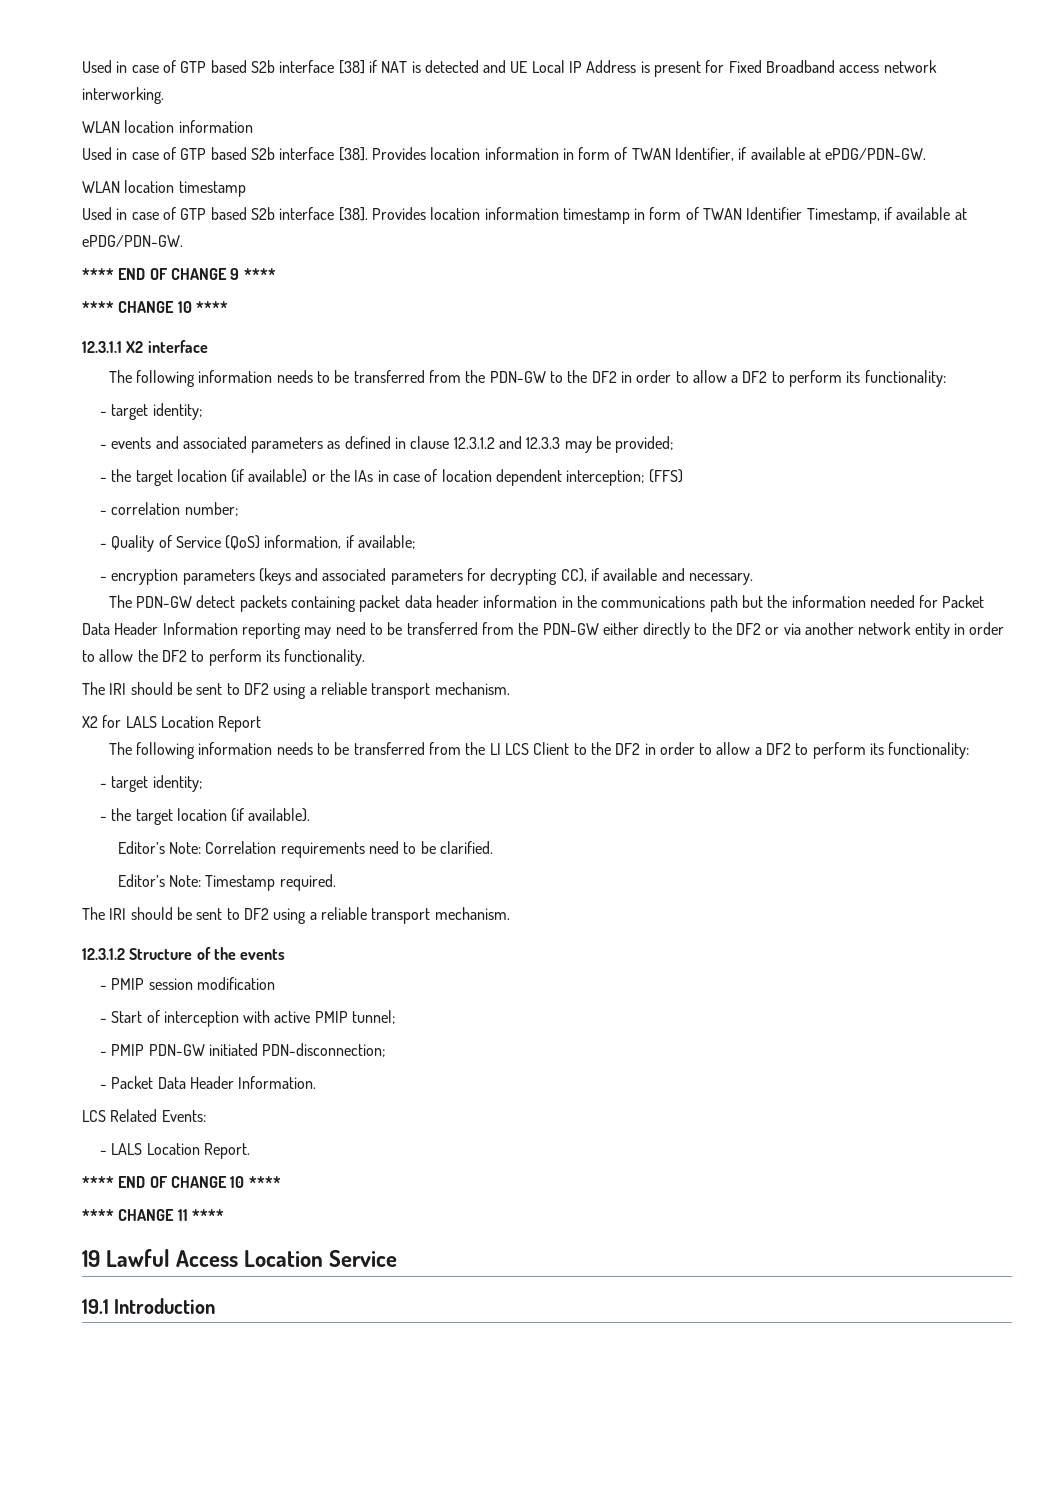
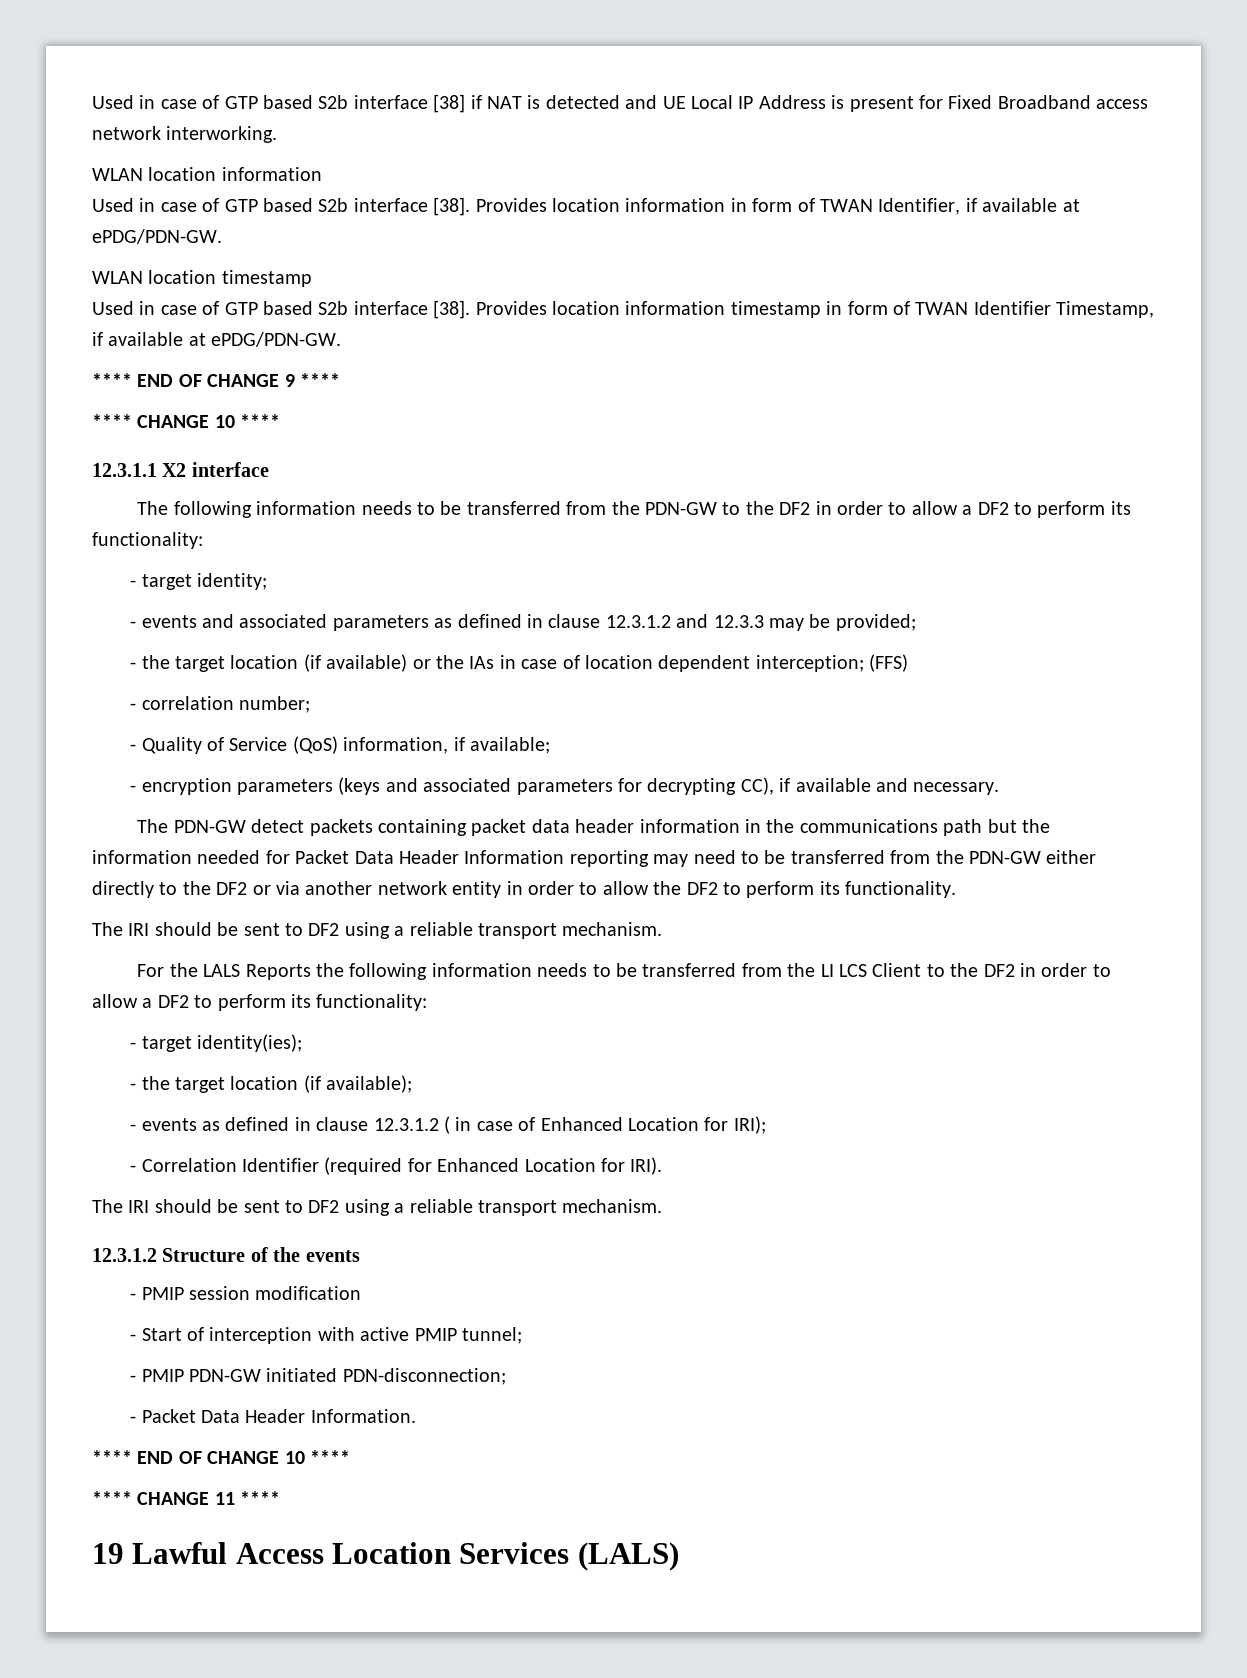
[82,715,262,732] [108,742,132,755] X2 for LALS Location Report // The -> [137,963,345,980] For the LALS Reports the
[152,775,202,792] [99,808,311,825] [117,841,493,858] [117,874,336,891] identity; // - the target location (if available). // Editor’s Note: Correlation requirements need to be clarified. // Editor’s Note: Timestamp required. -> [196,1034,302,1052] [130,1075,413,1093] [130,1116,766,1134] [130,1157,663,1175] identity(ies); // - the target location (if available); // - events as defined in clause 12.3.1.2 ( in case of Enhanced Location for IRI); // - Correlation Identifier (required for Enhanced Location for IRI).
[82,1109,206,1122] [99,1143,250,1159] // LCS Related Events: // - LALS Location Report. -> (416, 1416) none
[329,1250,398,1267] [82,1298,216,1314] Service // 19.1 Introduction -> [459,1542,679,1571] Services (LALS)

